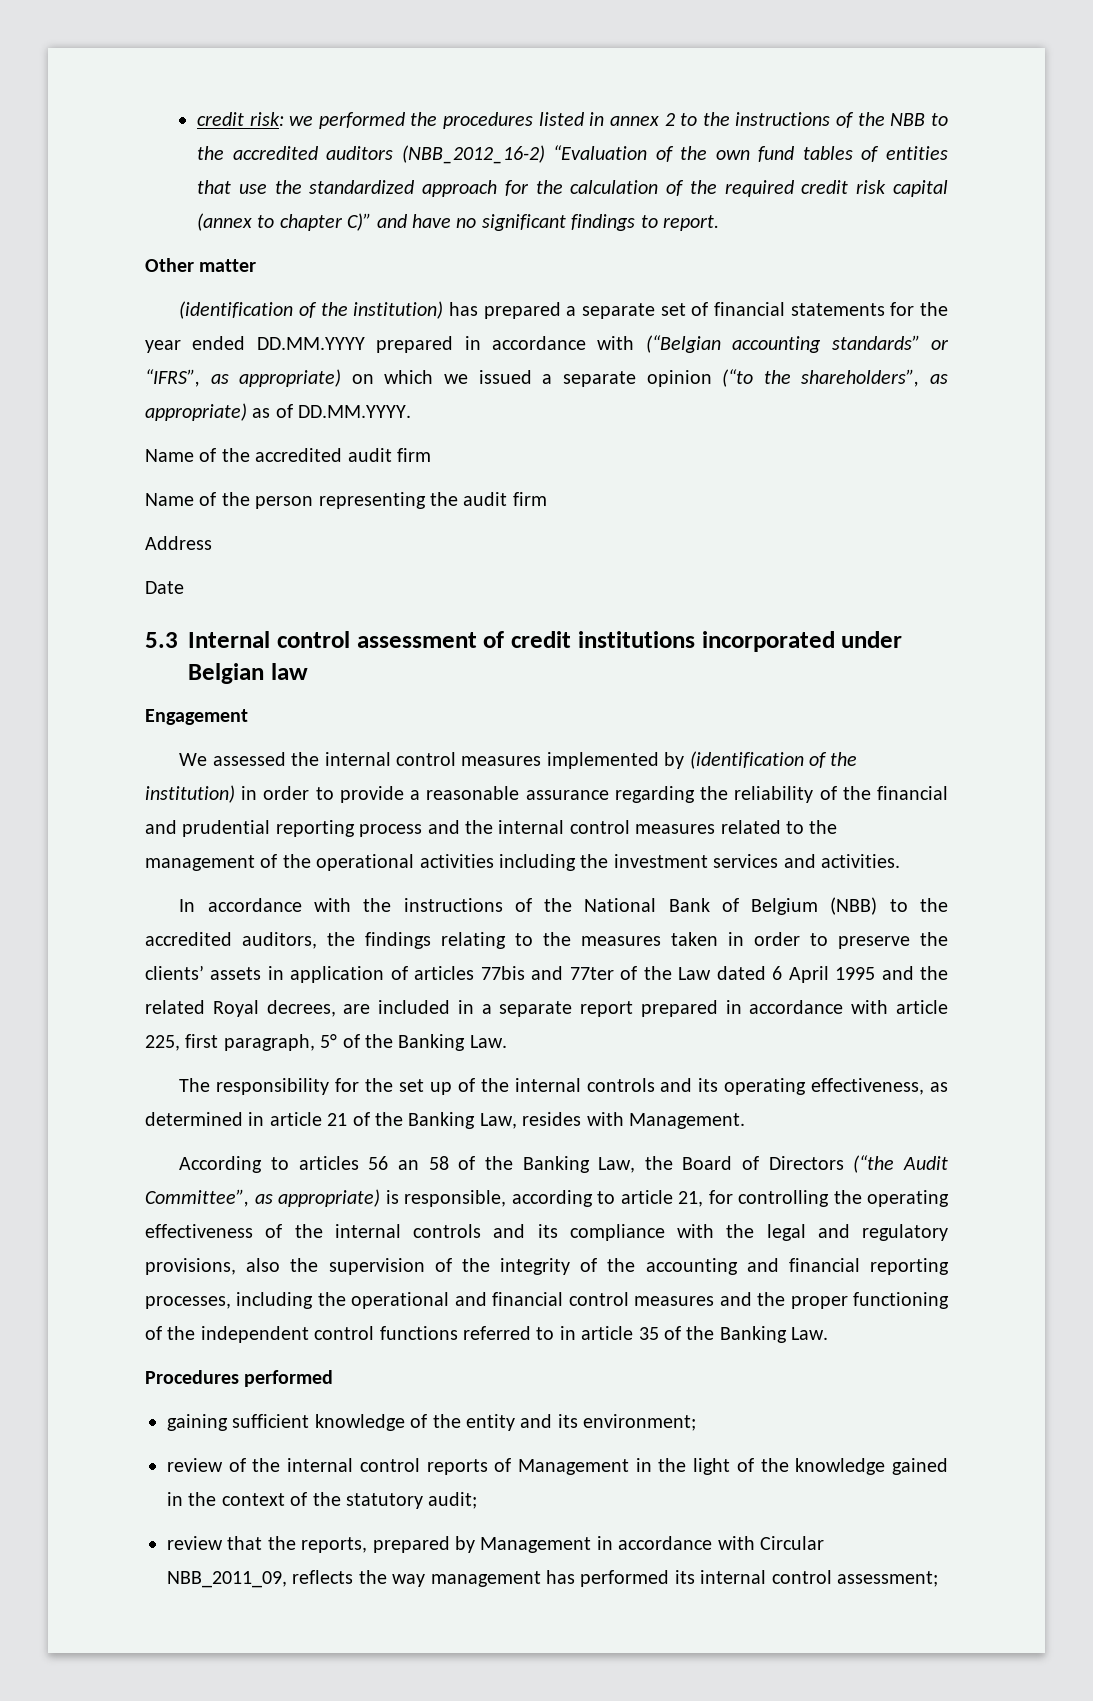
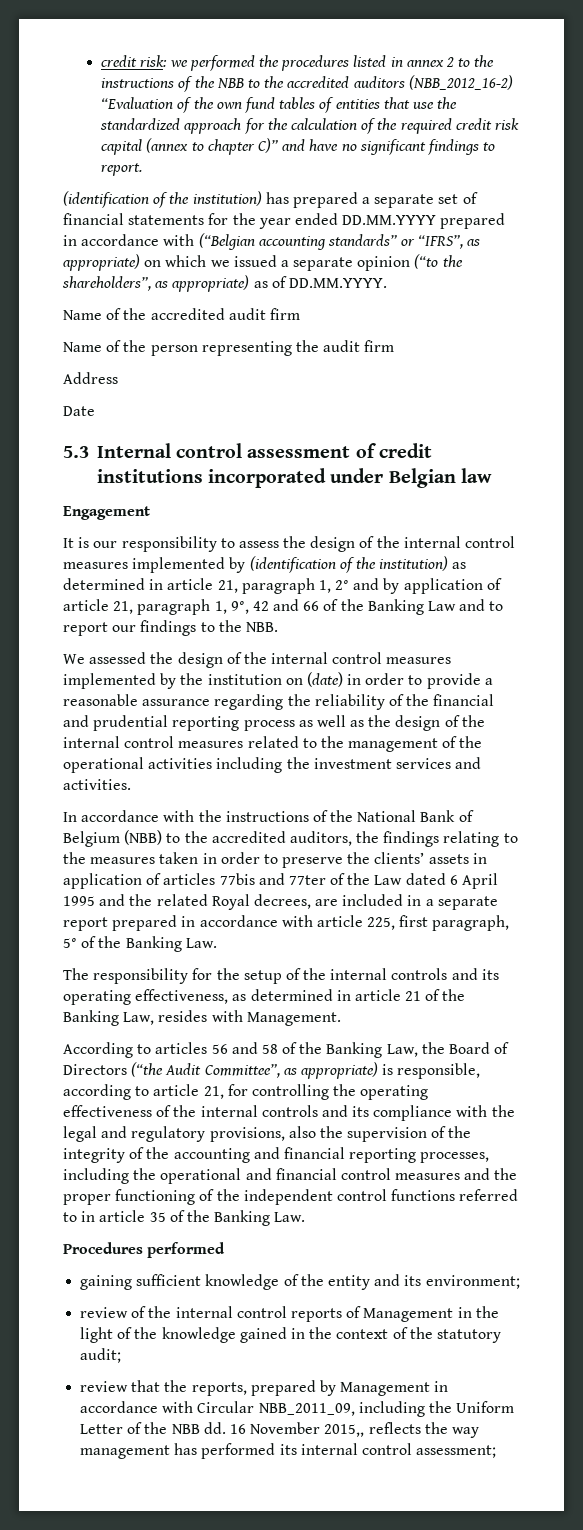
[145,258,257,272] // Other matter -> (143, 169) none
[179,752,286,766] We assessed -> [63,536,375,552] It is our responsibility to assess the design of
(235, 794) none -> [452,562,467,569] [63,578,502,594] [63,599,504,615] [63,620,278,636] [63,652,452,668] [63,672,343,689] as determined in article 21, paragraph 1, 2° and by application of article 21, paragraph 1, 9°, 42 and 66 of the Banking Law and to report our findings to the NBB. // We assessed the design of the internal control measures implemented by the institution on (date)
[427,820,460,834] and -> [298,715,460,731] as well as the design of
[398,1079,452,1095] set up -> [243,970,282,984] setup
[397,1160,419,1170] an -> [231,1042,258,1054] and
(287, 1579) none -> [358,1401,515,1417] [80,1422,365,1437] including the Uniform Letter of the NBB dd. 16 November 2015,,

